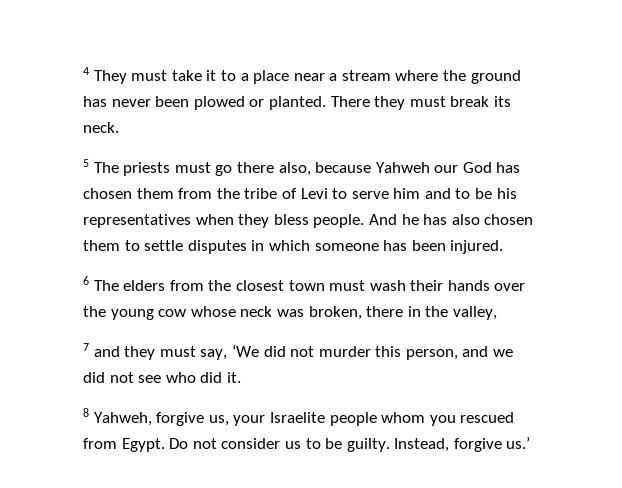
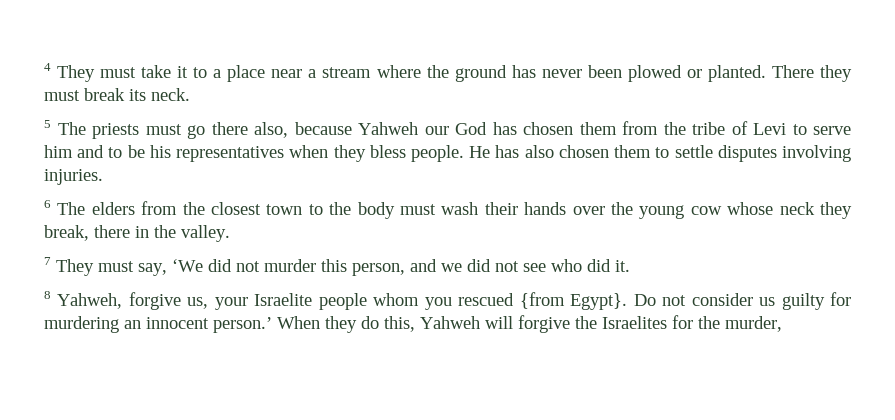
[368,214,419,225] And he -> [469,146,491,158] He
[251,240,504,254] in which someone has been injured. -> [781,145,851,162] [44,169,103,185] involving injuries.
(325, 285) none -> [308,202,395,219] to the body
[276,306,362,320] was broken, -> [819,202,852,219] [44,225,89,241] they break,
[452,306,497,320] valley, -> [181,225,230,242] valley.
[93,346,156,360] and they -> [56,259,94,276] They
[83,438,165,452] from Egypt. -> [519,292,628,310] {from Egypt}.
[305,437,531,452] to be guilty. Instead, forgive us.’ -> [781,292,852,310] [44,315,782,333] guilty for murdering an innocent person.’ When they do this, Yahweh will forgive the Israelites for the murder,

